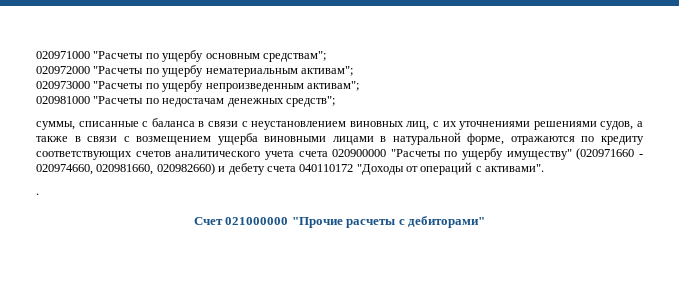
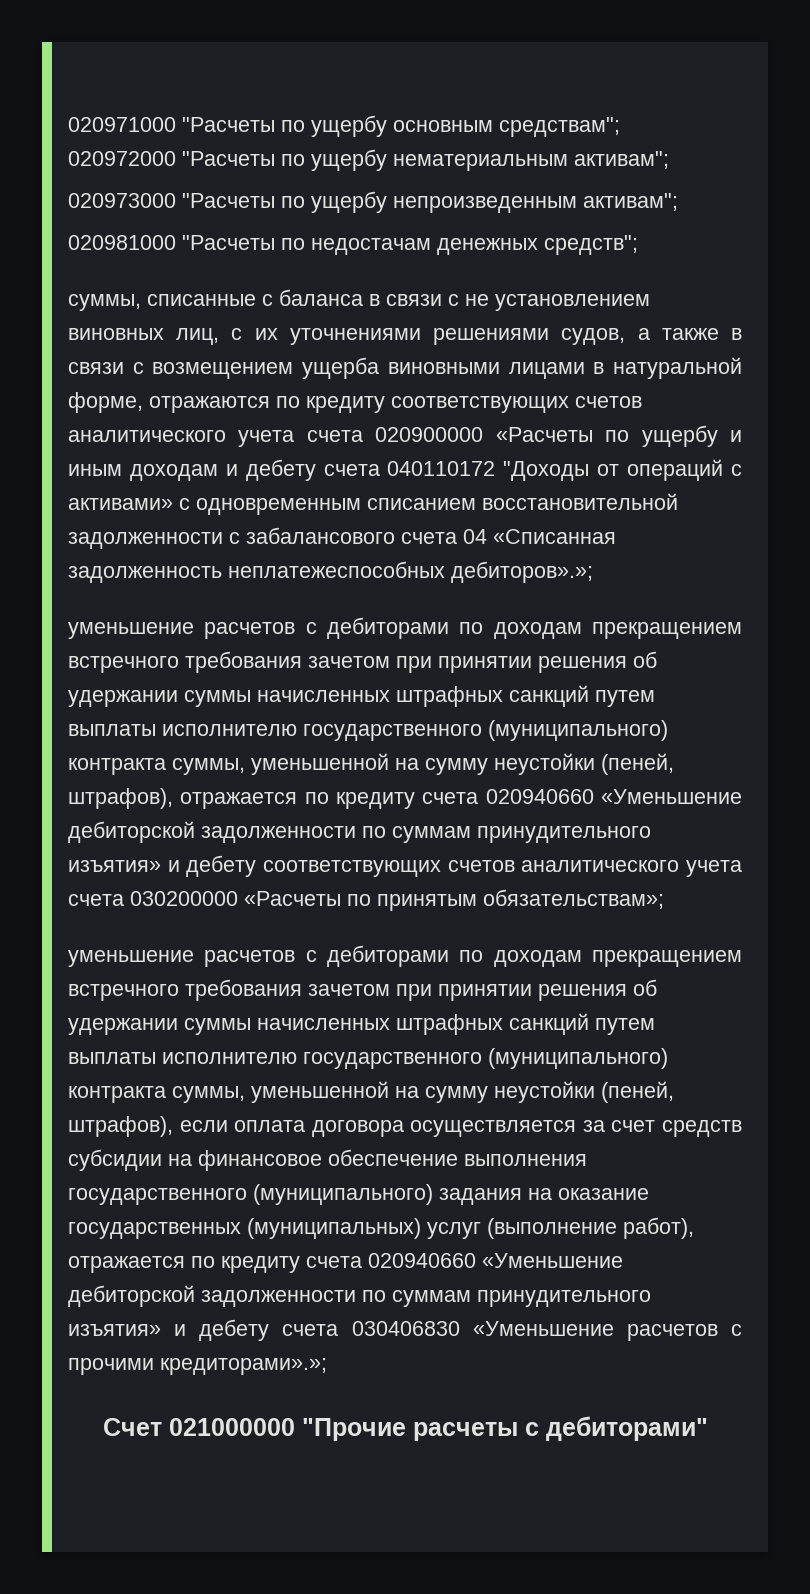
[251,121,347,130] неустановлением -> [465,294,650,311] не установлением
[390,148,643,160] [36,163,215,175] "Расчеты по ущербу имуществу" (020971660 - 020974660, 020981660, 020982660) -> [495,425,743,447] [68,464,218,481] «Расчеты по ущербу и иным доходам
[485,164,545,172] [36,193,39,195] активами". // . -> [68,493,678,515] [68,527,616,549] [68,561,593,583] [68,617,742,639] [68,651,657,673] [68,685,655,707] [68,720,668,741] [68,753,674,775] [68,788,742,809] [68,821,651,843] [68,855,742,877] [68,889,664,911] [68,945,742,967] [68,979,657,1001] [68,1013,655,1035] [68,1048,668,1069] [68,1081,674,1103] [68,1116,742,1137] [68,1149,587,1171] [68,1184,649,1205] [68,1217,694,1239] [68,1253,623,1273] [68,1285,651,1307] [68,1319,742,1341] [68,1358,327,1375] активами» с одновременным списанием восстановительной задолженности с забалансового счета 04 «Списанная задолженность неплатежеспособных дебиторов».»; // уменьшение расчетов с дебиторами по доходам прекращением встречного требования зачетом при принятии решения об удержании суммы начисленных штрафных санкций путем выплаты исполнителю государственного (муниципального) контракта суммы, уменьшенной на сумму неустойки (пеней, штрафов), отражается по кредиту счета 020940660 «Уменьшение дебиторской задолженности по суммам принудительного изъятия» и дебету соответствующих счетов аналитического учета счета 030200000 «Расчеты по принятым обязательствам»; // уменьшение расчетов с дебиторами по доходам прекращением встречного требования зачетом при принятии решения об удержании суммы начисленных штрафных санкций путем выплаты исполнителю государственного (муниципального) контракта суммы, уменьшенной на сумму неустойки (пеней, штрафов), если оплата договора осуществляется за счет средств субсидии на финансовое обеспечение выполнения государственного (муниципального) задания на оказание государственных (муниципальных) услуг (выполнение работ), отражается по кредиту счета 020940660 «Уменьшение дебиторской задолженности по суммам принудительного изъятия» и дебету счета 030406830 «Уменьшение расчетов с прочими кредиторами».»;

